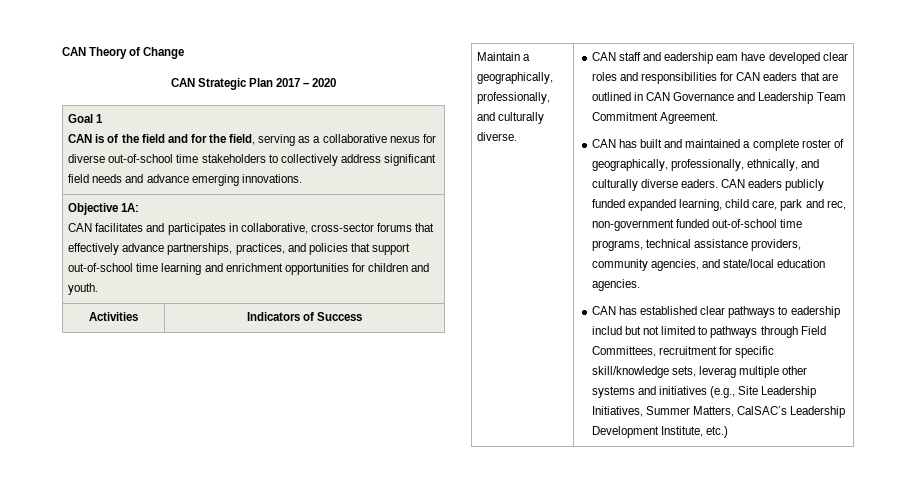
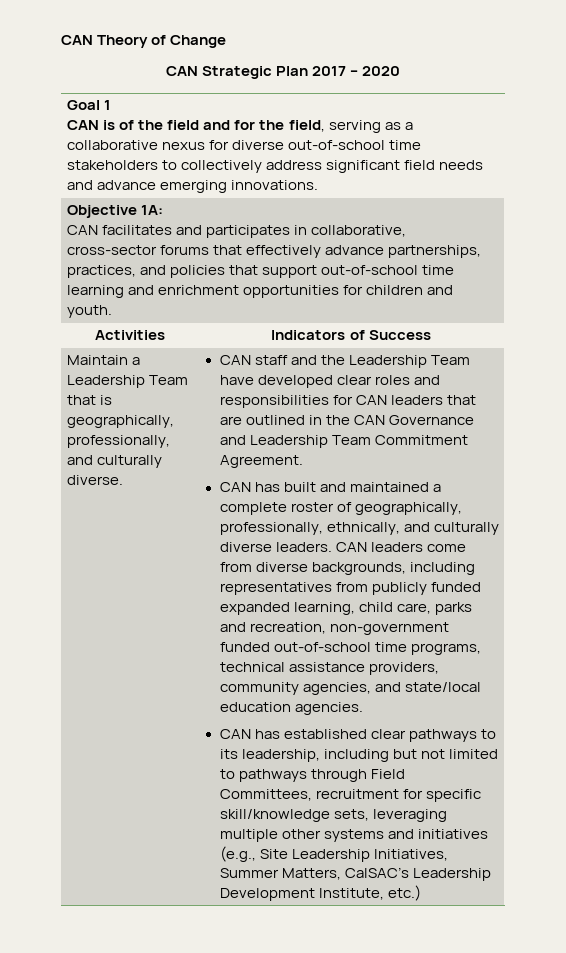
(531, 57) none -> [67,375,189,388] [67,395,113,405] Leadership Team that is
[664,52,739,64] eadership eam -> [320,355,470,368] the Leadership Team
[763,72,798,81] eaders -> [390,395,443,405] leaders
(644, 96) none -> [325,415,350,425] the
[681,179,783,188] eaders. CAN eaders -> [275,542,466,552] [219,562,475,575] [219,582,368,595] leaders. CAN leaders come from diverse backgrounds, including representatives from
[780,199,846,211] park and rec, -> [434,602,472,615] [219,622,326,634] parks and recreation,
[790,306,840,318] [591,326,622,335] eadership includ -> [219,749,389,762] its leadership, including
[699,366,737,378] leverag -> [372,809,447,822] leveraging

